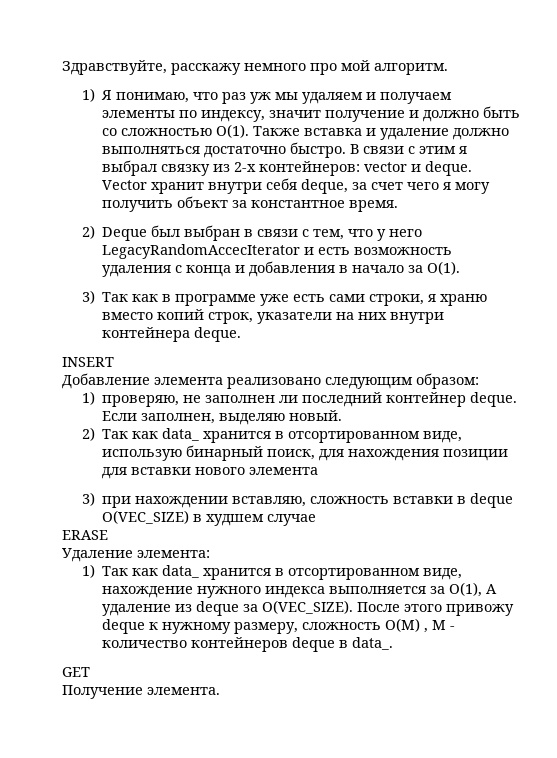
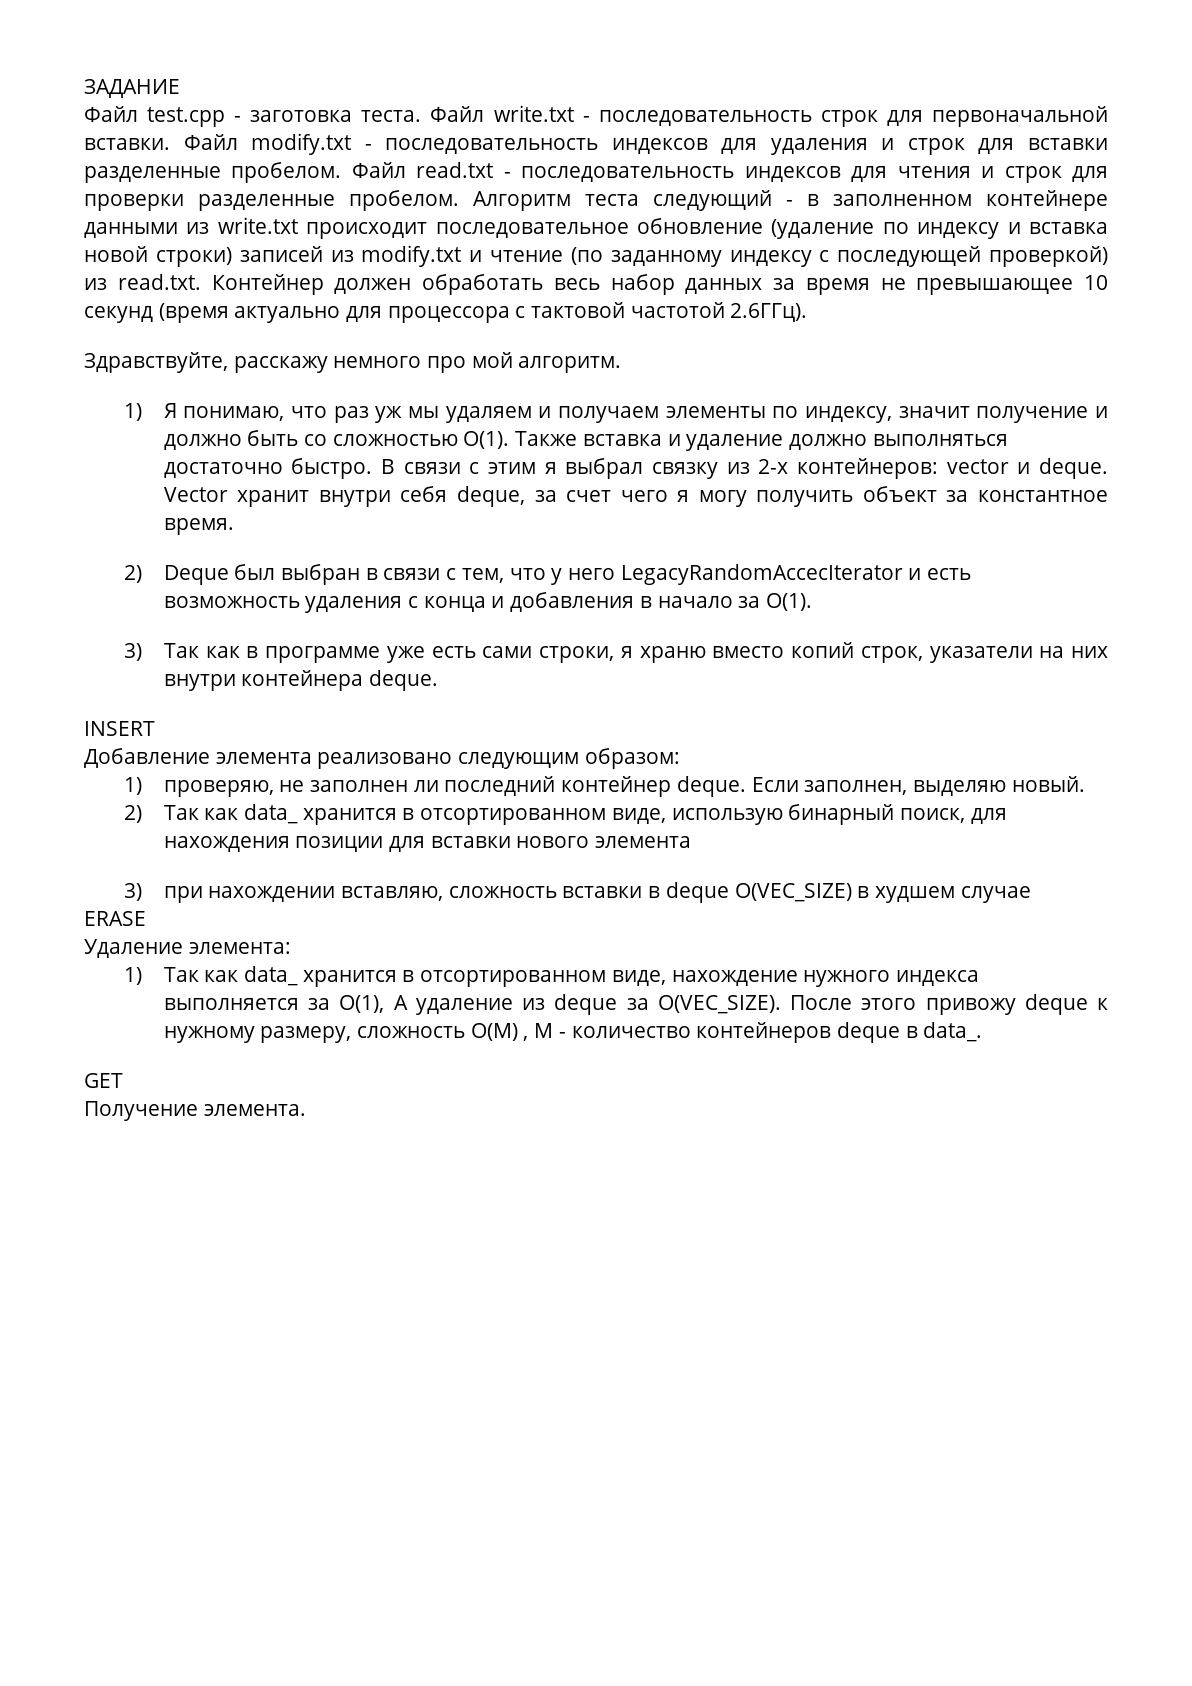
(62, 67) none -> [84,79,180,98] [84,105,1108,127] [84,133,1108,155] [84,162,1109,183] [84,190,1108,211] [84,217,1108,239] [84,245,1108,267] [84,274,1108,295] [84,302,808,323] ЗАДАНИЕ // Файл test.cpp - заготовка теста. Файл write.txt - последовательность строк для первоначальной вставки. Файл modify.txt - последовательность индексов для удаления и строк для вставки разделенные пробелом. Файл read.txt - последовательность индексов для чтения и строк для проверки разделенные пробелом. Алгоритм теста следующий - в заполненном контейнере данными из write.txt происходит последовательное обновление (удаление по индексу и вставка новой строки) записей из modify.txt и чтение (по заданному индексу с последующей проверкой) из read.txt. Контейнер должен обработать весь набор данных за время не превышающее 10 секунд (время актуально для процессора с тактовой частотой 2.6ГГц). //

